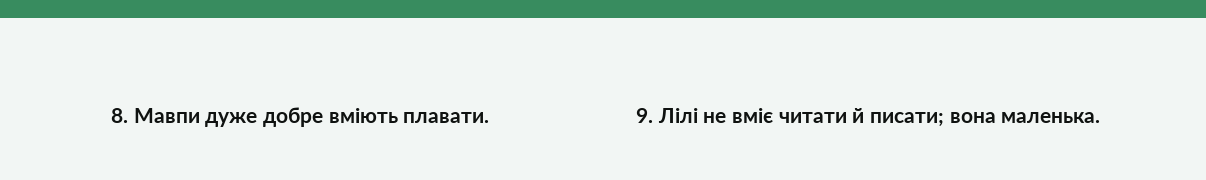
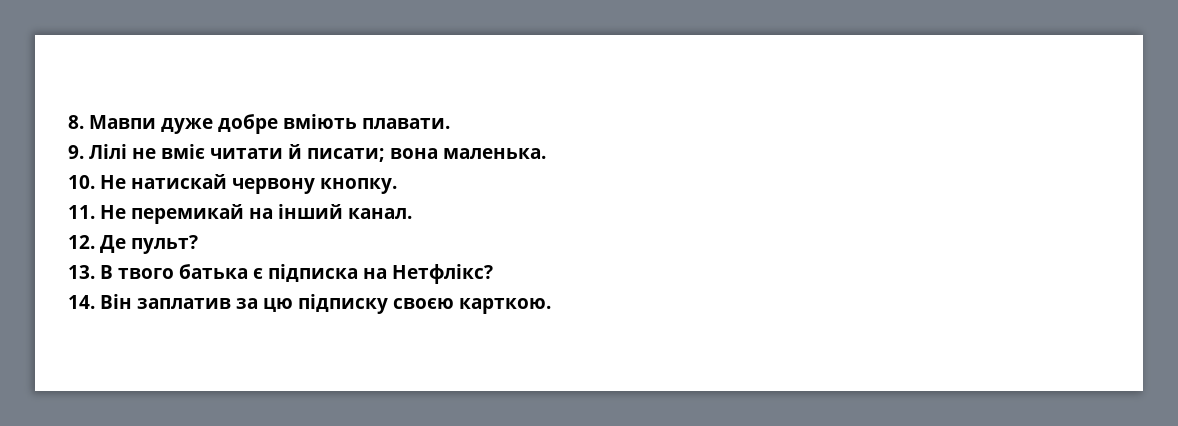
(1101, 117) none -> [68,174,397,194] [68,204,412,224] [68,235,198,254] [68,264,493,284] [68,294,551,314] // 10. Не натискай червону кнопку. // 11. Не перемикай на інший канал. // 12. Де пульт? // 13. В твого батька є підписка на Нетфлікс? // 14. Він заплатив за цю підписку своєю карткою.

